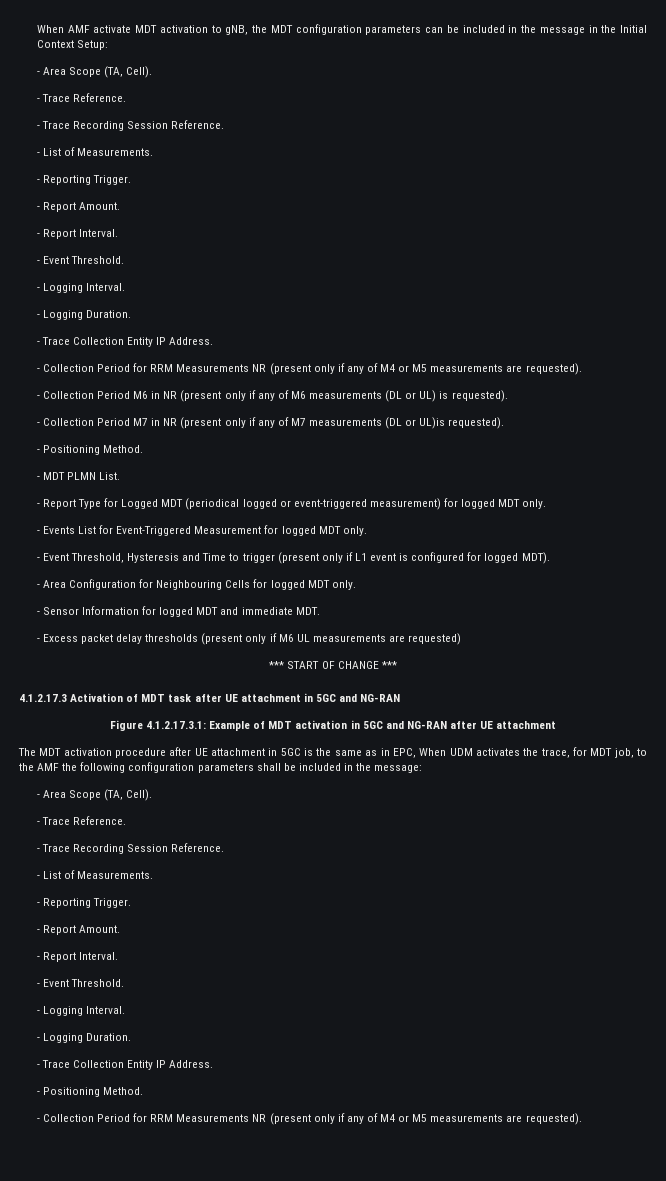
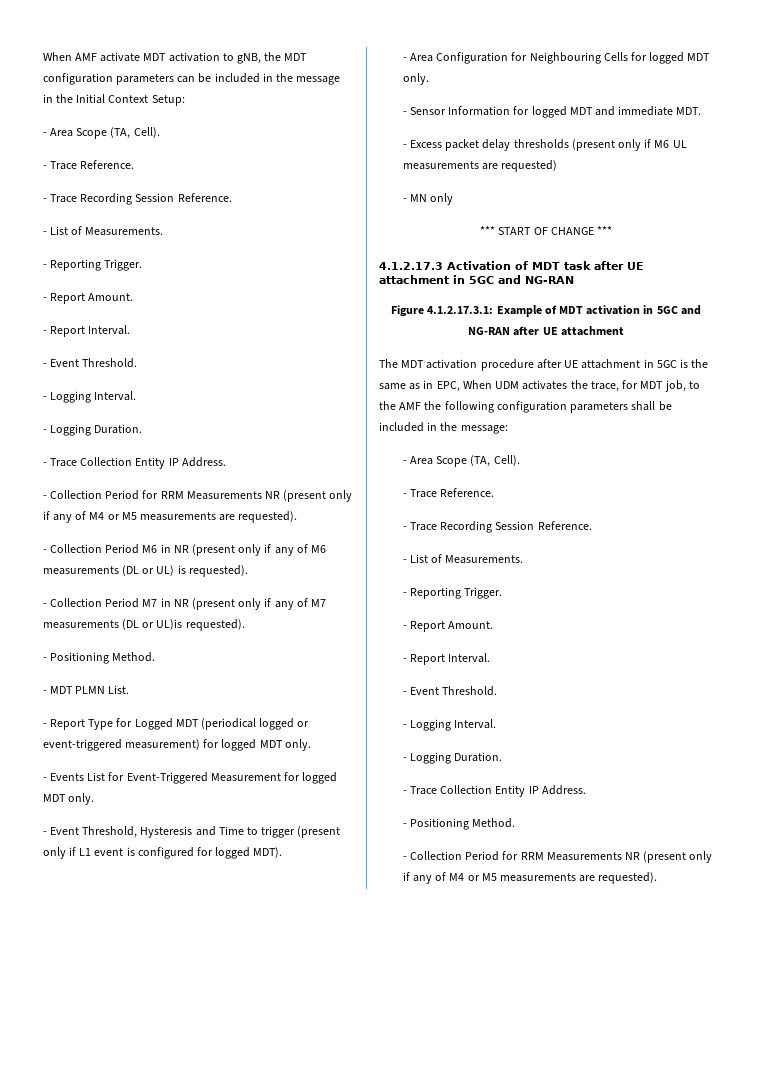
(462, 639) none -> [402,193,454,205] // - MN only

